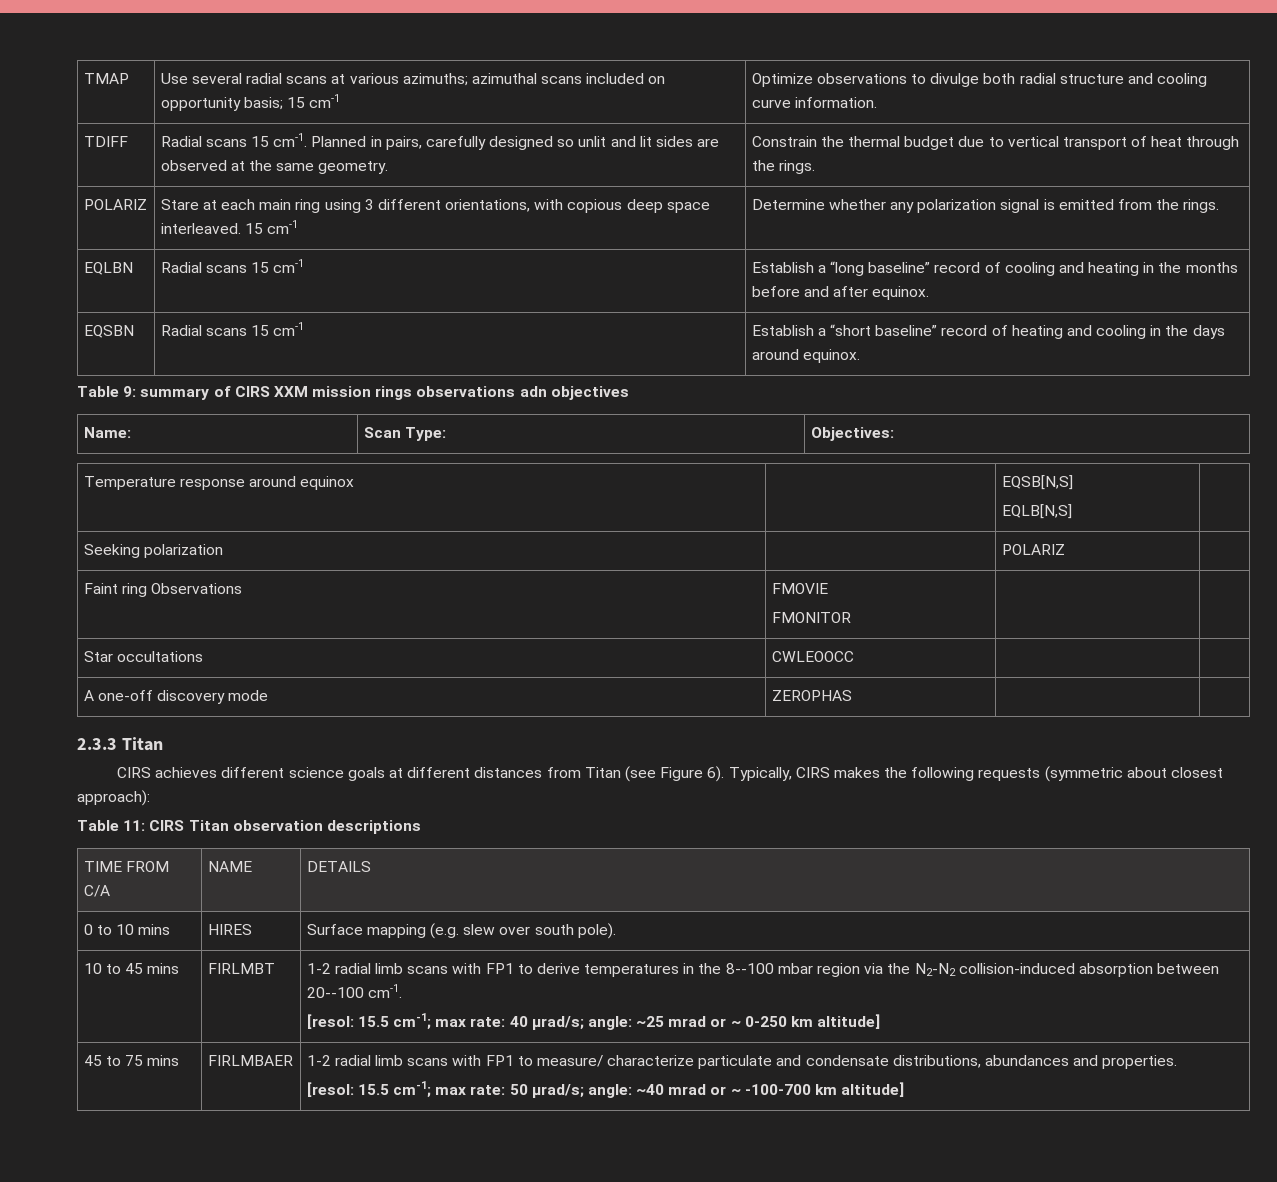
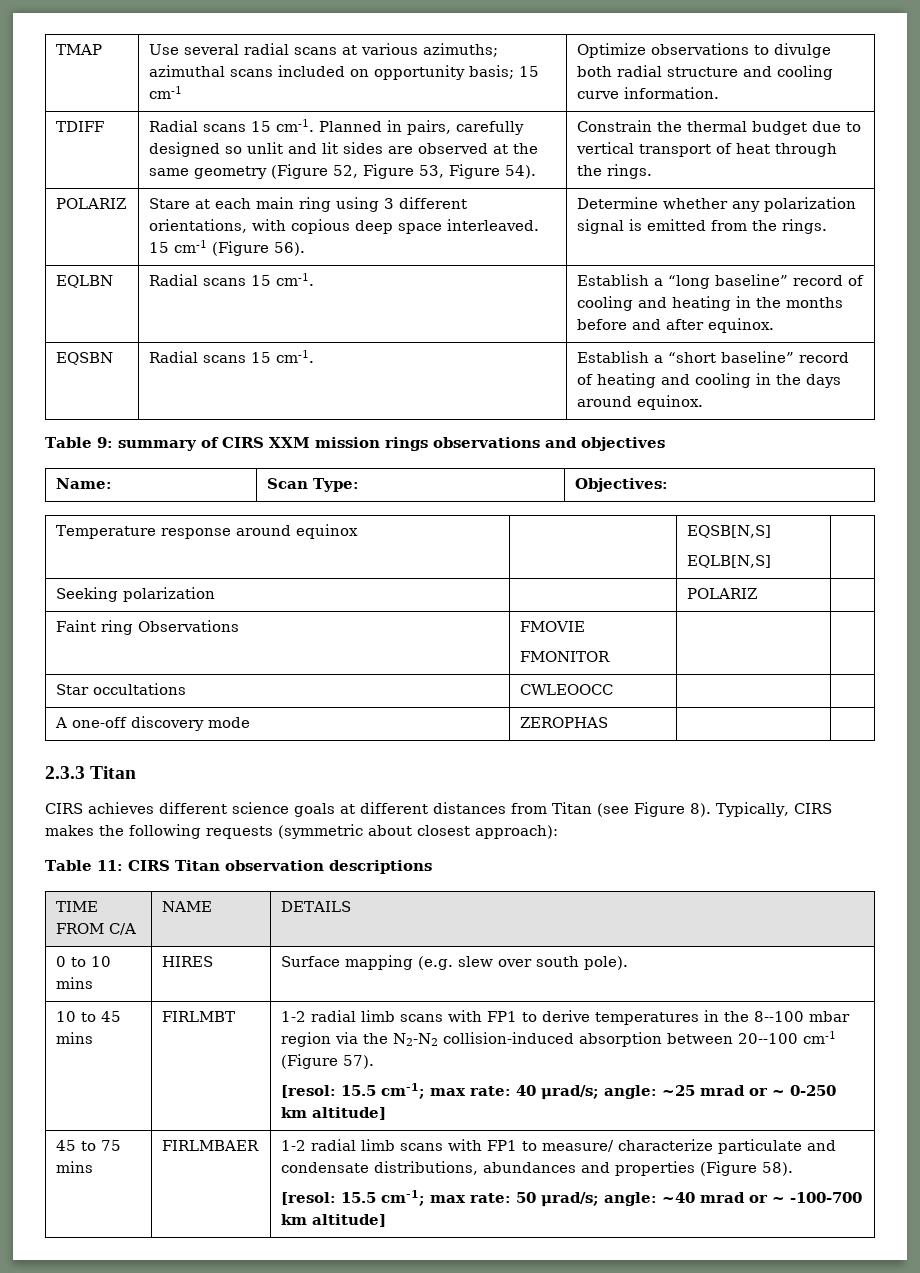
[318,161,389,174] geometry. -> [194,164,537,179] geometry (Figure 52, Figure 53, Figure 54).
(298, 227) none -> [212,241,306,256] (Figure 56).
[273,259,305,273] cm-1 -> [276,273,315,286] cm-1.
[273,322,305,336] cm-1 -> [276,350,315,363] cm-1.
[519,386,547,397] adn -> [544,437,577,448] and
[707,766,725,782] 6). -> [690,803,711,817] 8).
[367,984,402,998] cm-1. -> [803,1031,837,1044] [281,1054,375,1069] cm-1 (Figure 57).
[1102,1055,1178,1069] properties. -> [615,1161,794,1176] properties (Figure 58).

